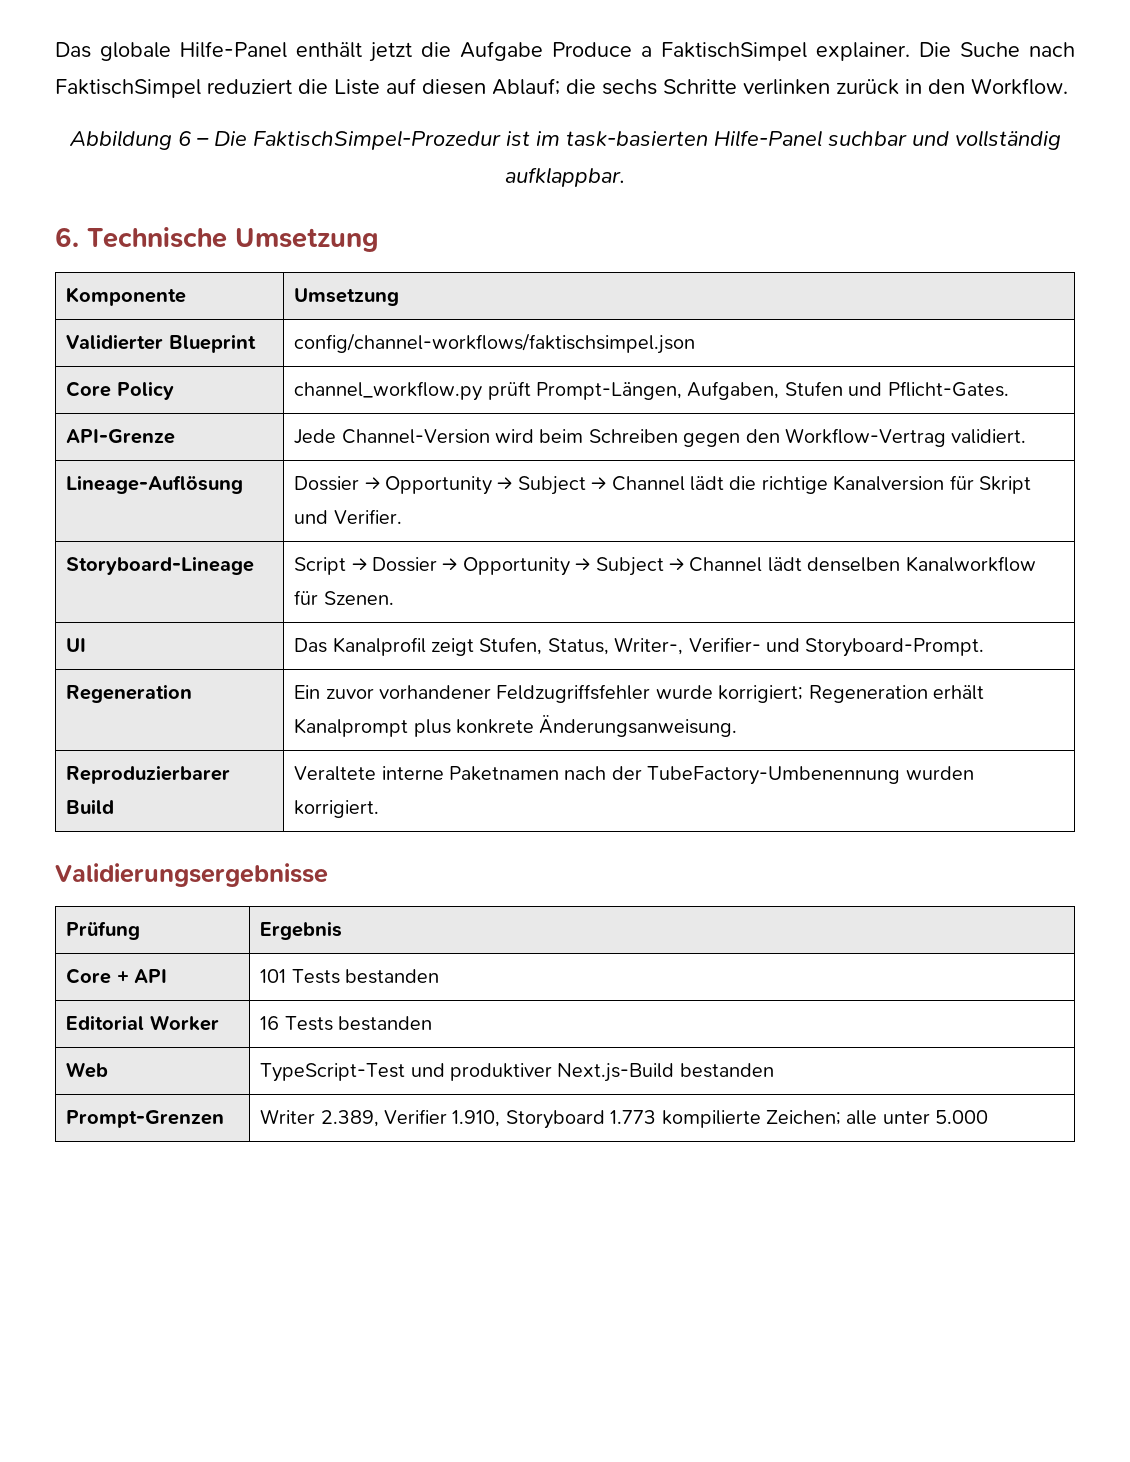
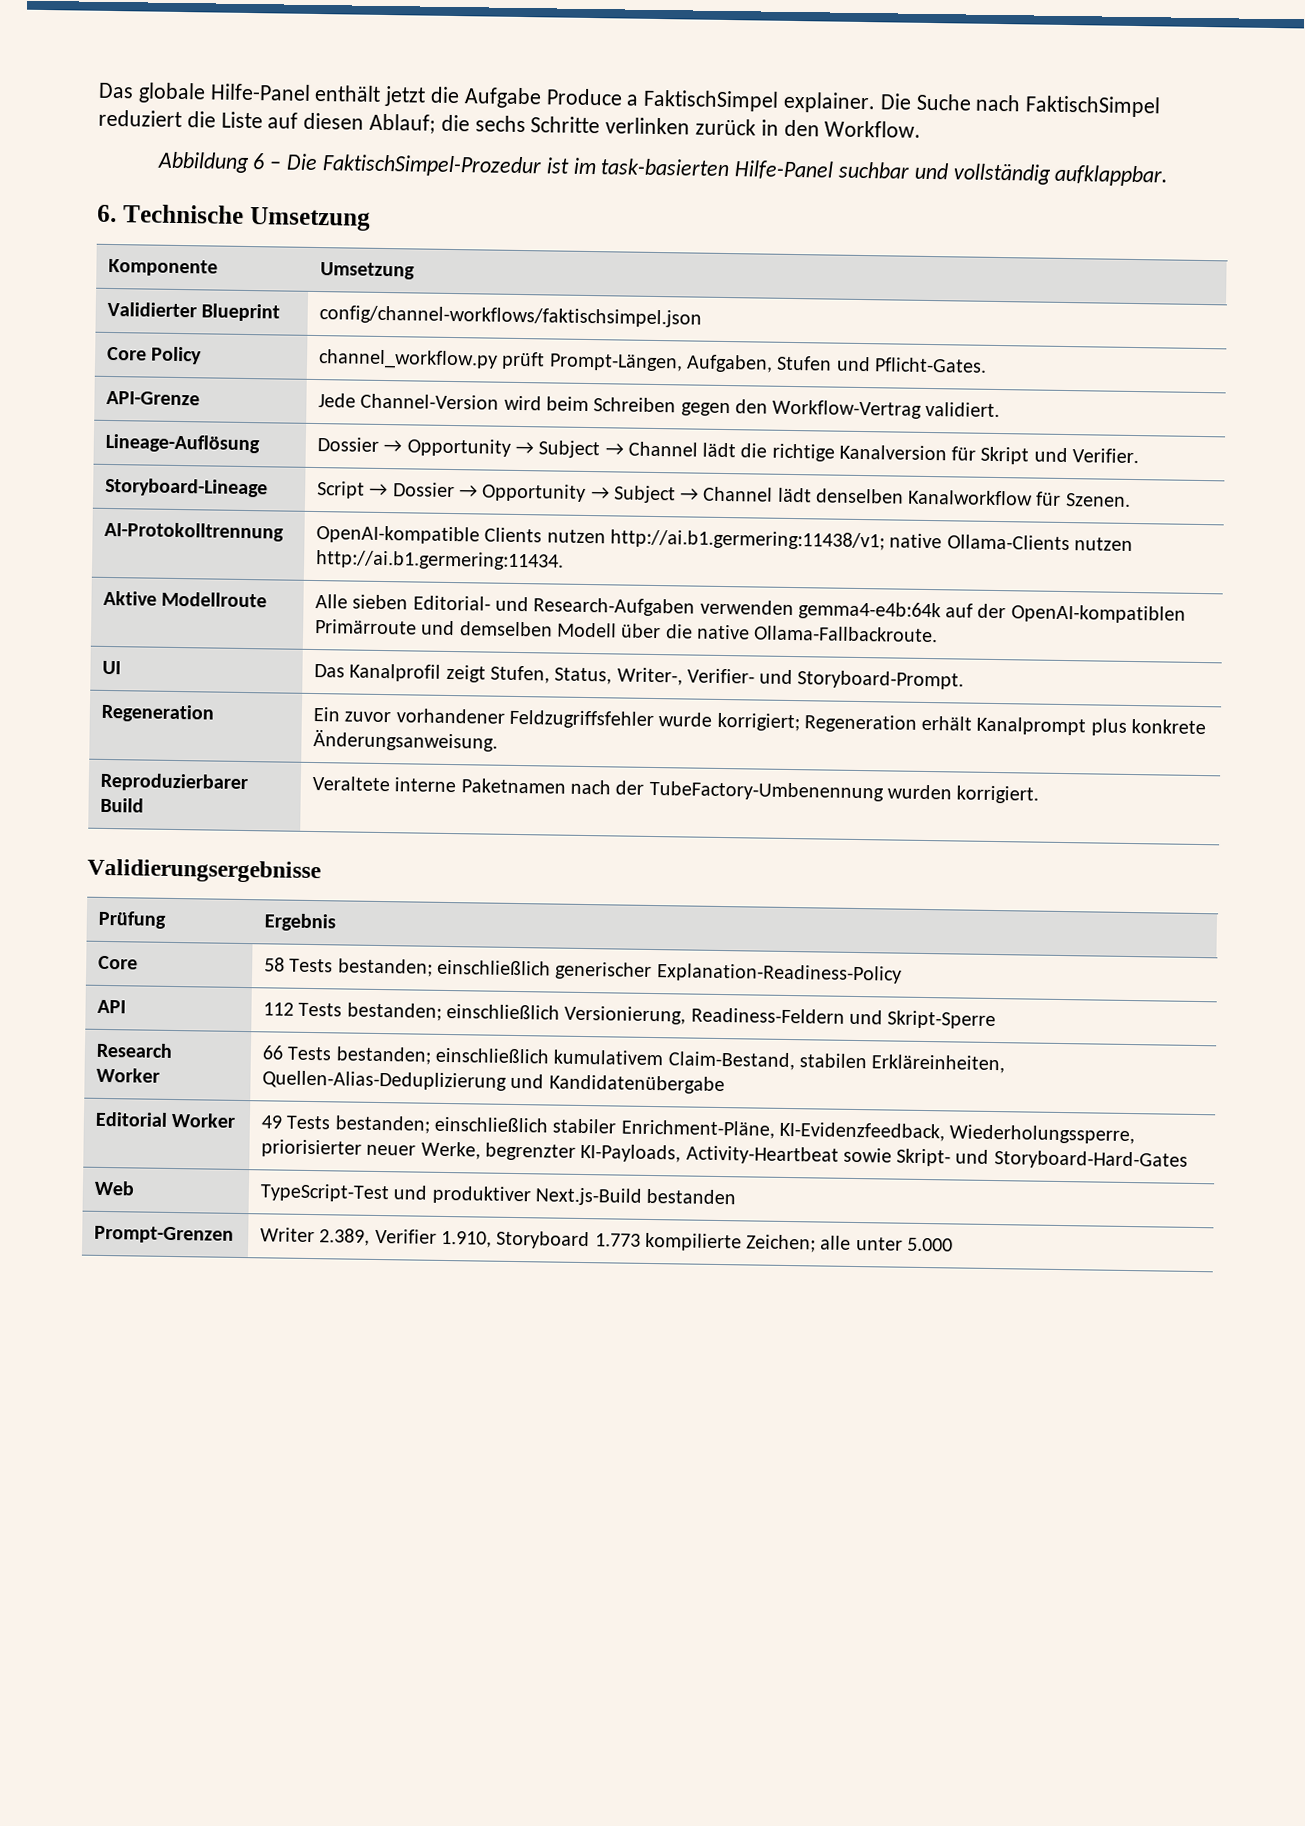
(394, 598) none -> [104,521,285,542] [316,525,1133,551] [316,550,565,571] [103,590,268,608] [315,594,1186,624] [315,619,939,643] // AI-Protokolltrennung | OpenAI-kompatible Clients nutzen http://ai.b1.germering:11438/v1; native Ollama-Clients nutzen http://ai.b1.germering:11434. // Aktive Modellroute | Alle sieben Editorial- und Research-Aufgaben verwenden gemma4-e4b:64k auf der OpenAI-kompatiblen Primärroute und demselben Modell über die native Ollama-Fallbackroute.
[116,969,168,983] [260,969,440,984] [66,1015,219,1031] [260,1016,433,1031] + API | 101 Tests bestanden // Editorial Worker | 16 Tests bestanden -> [264,957,902,984] [97,999,127,1014] [263,1002,997,1030] [96,1042,174,1058] [96,1067,161,1083] [262,1045,1006,1074] [262,1070,725,1095] [95,1111,237,1128] [261,1115,1136,1145] [261,1139,1188,1170] | 58 Tests bestanden; einschließlich generischer Explanation-Readiness-Policy // API | 112 Tests bestanden; einschließlich Versionierung, Readiness-Feldern und Skript-Sperre // Research Worker | 66 Tests bestanden; einschließlich kumulativem Claim-Bestand, stabilen Erkläreinheiten, Quellen-Alias-Deduplizierung und Kandidatenübergabe // Editorial Worker | 49 Tests bestanden; einschließlich stabiler Enrichment-Pläne, KI-Evidenzfeedback, Wiederholungssperre, priorisierter neuer Werke, begrenzter KI-Payloads, Activity-Heartbeat sowie Skript- und Storyboard-Hard-Gates

